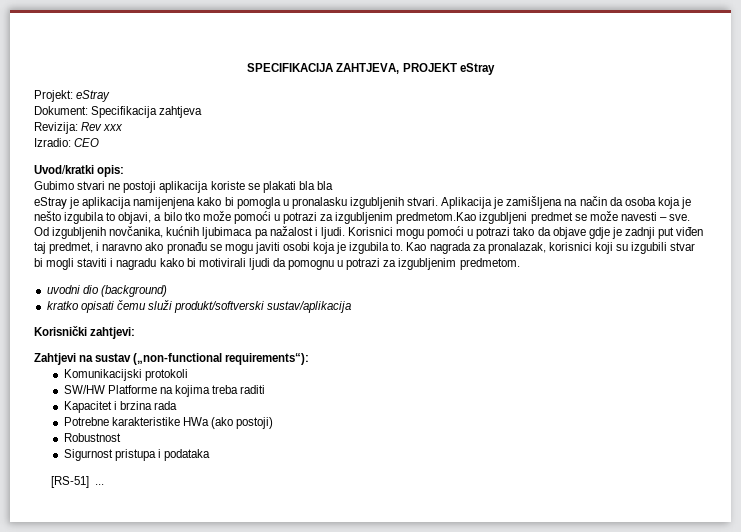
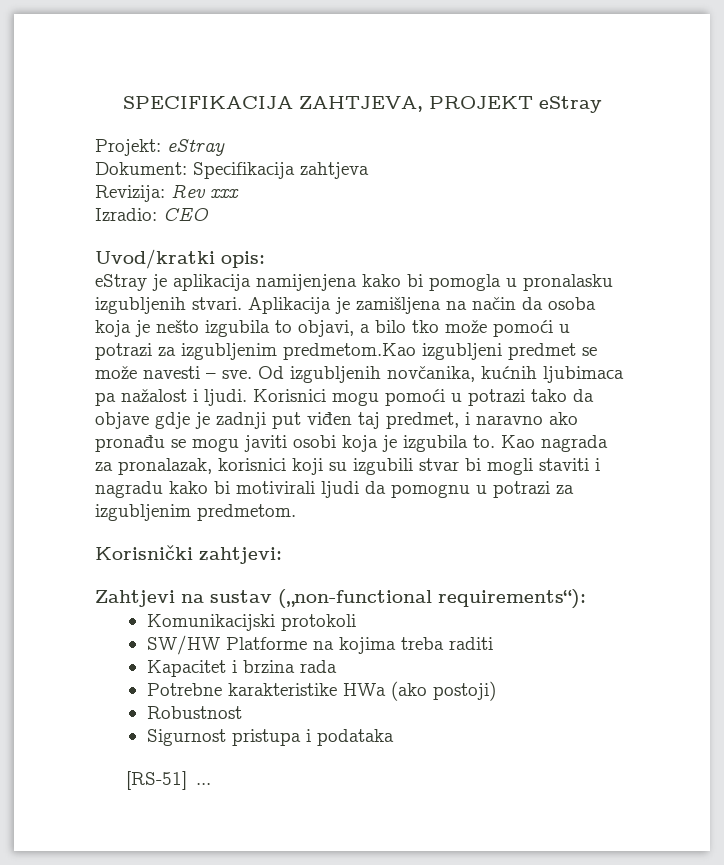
[34,181,333,193] // Gubimo stvari ne postoji aplikacija koriste se plakati bla bla -> (265, 259) none
[46,285,167,297] [46,300,352,313] // uvodni dio (background) // kratko opisati čemu služi produkt/softverski sustav/aplikacija -> (296, 512) none

